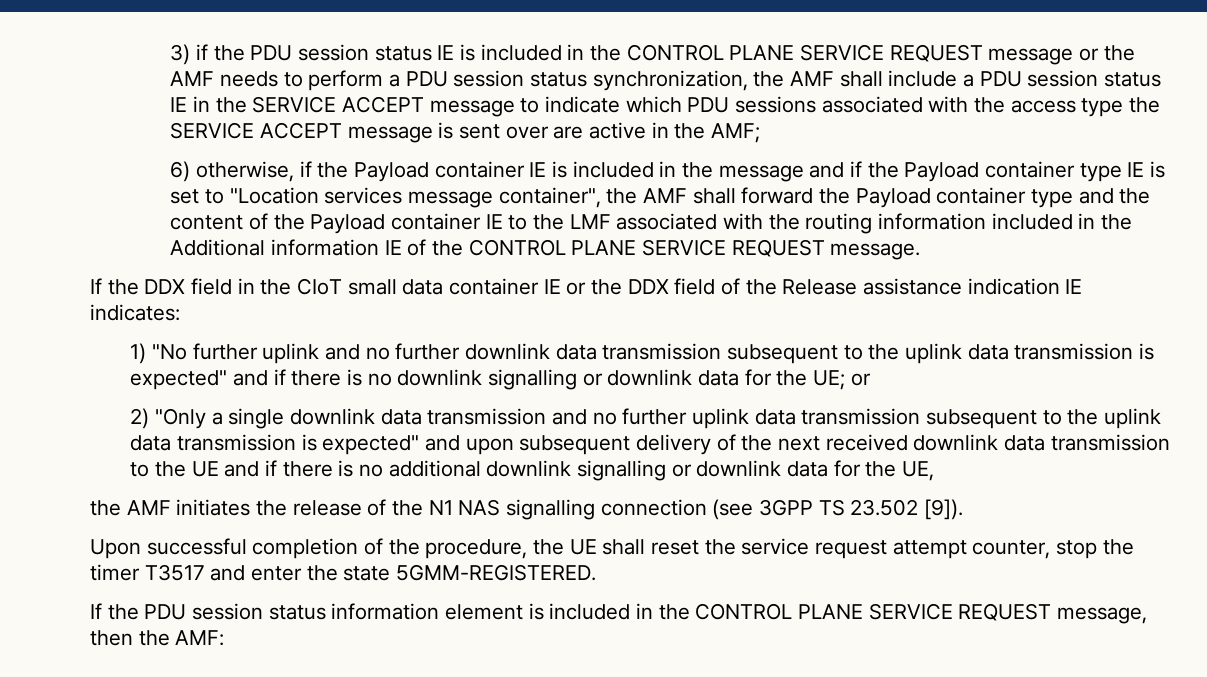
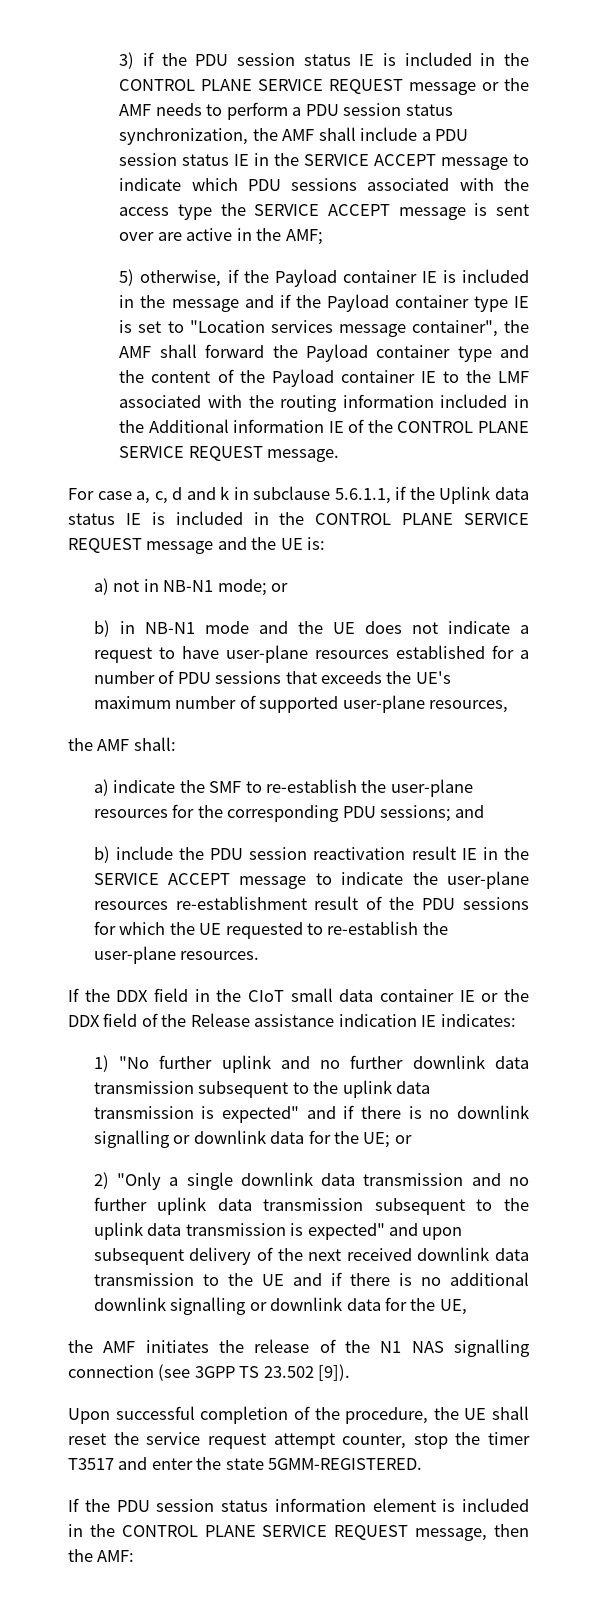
[170,161,191,182] 6) -> [119,269,135,286] 5)
(921, 251) none -> [68,486,530,504] [68,511,529,525] [68,537,326,554] [93,578,288,596] [93,620,529,637] [93,645,529,663] [93,670,451,684] [93,695,508,713] [68,737,176,751] [93,779,473,797] [93,804,485,822] [93,846,529,863] [93,871,529,889] [93,896,529,910] [93,921,448,939] [93,946,260,964] // For case a, c, d and k in subclause 5.6.1.1, if the Uplink data status IE is included in the CONTROL PLANE SERVICE REQUEST message and the UE is: // a) not in NB-N1 mode; or // b) in NB-N1 mode and the UE does not indicate a request to have user-plane resources established for a number of PDU sessions that exceeds the UE's maximum number of supported user-plane resources, // the AMF shall: // a) indicate the SMF to re-establish the user-plane resources for the corresponding PDU sessions; and // b) include the PDU session reactivation result IE in the SERVICE ACCEPT message to indicate the user-plane resources re-establishment result of the PDU sessions for which the UE requested to re-establish the user-plane resources.

